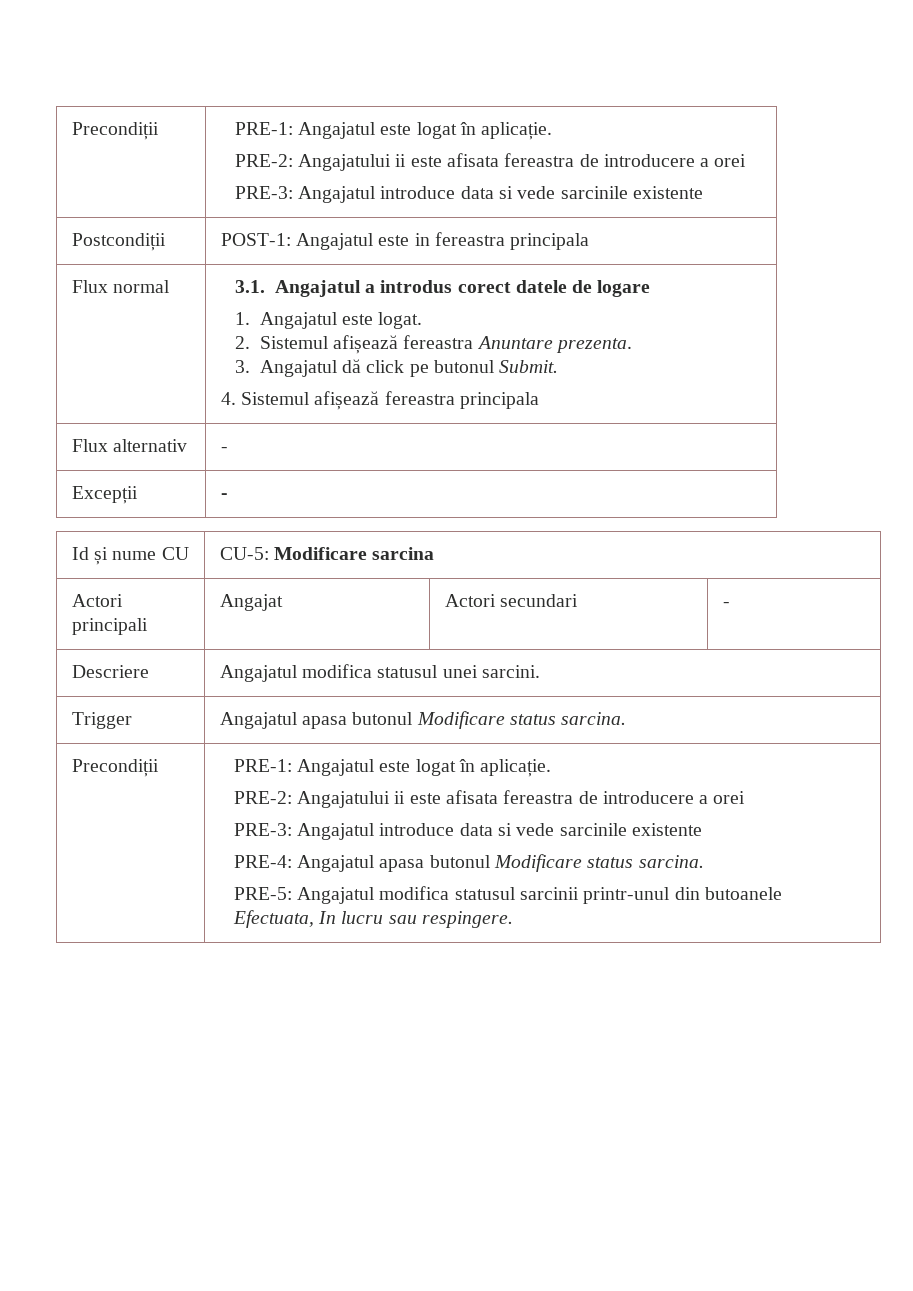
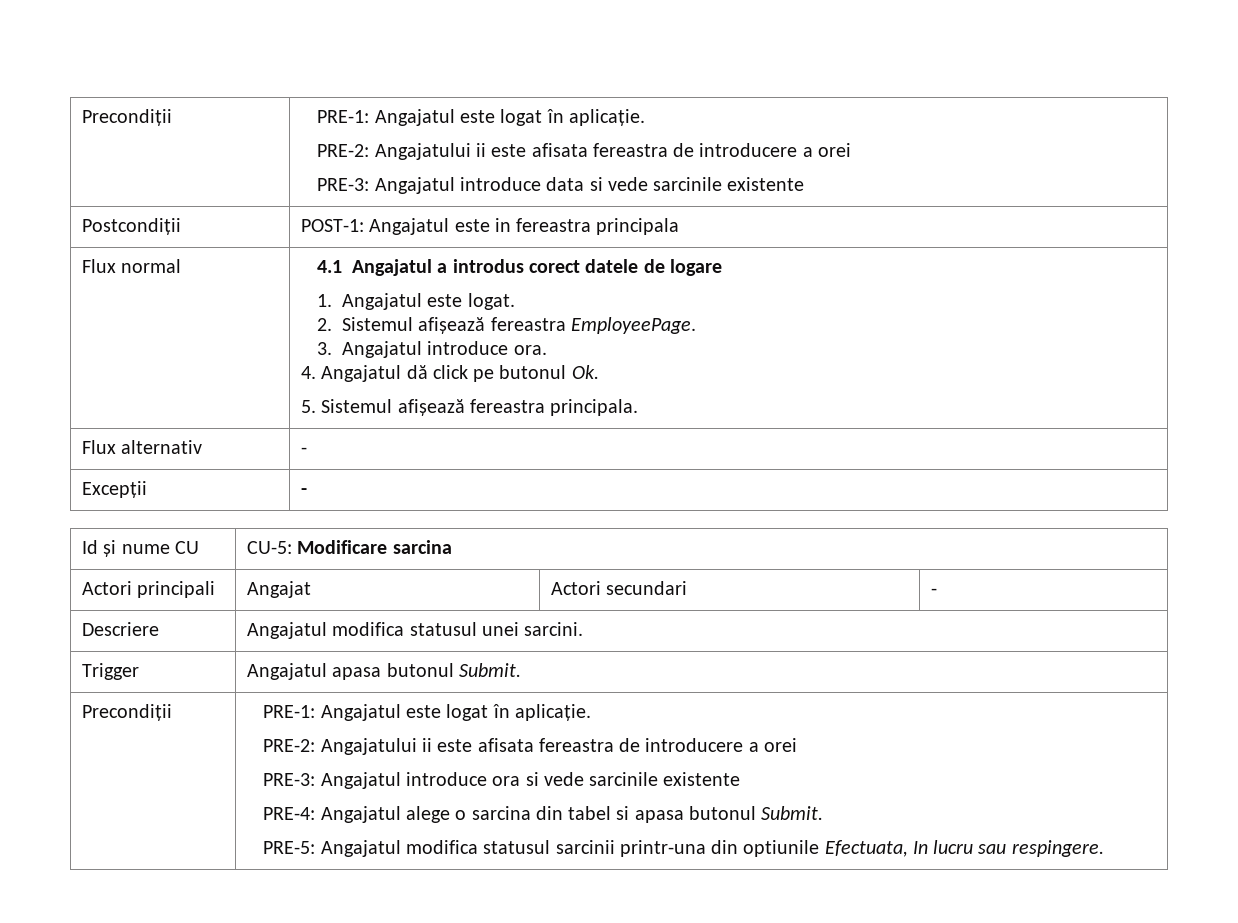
[234,280,265,293] 3.1. -> [317,260,343,273] 4.1
[476,336,632,353] Anuntare prezenta. -> [571,317,697,334] EmployeePage.
(338, 368) none -> [427,341,547,355] [301,365,402,382] introduce ora. // 4. Angajatul
[499,360,559,373] [220,391,539,410] Submit. // 4. Sistemul afișează fereastra principala -> [571,365,599,379] [301,399,639,416] Ok. // 5. Sistemul afișează fereastra principala.
[416,711,627,729] Modificare status sarcina. -> [458,663,521,677] Submit.
[459,823,493,836] data -> [492,776,521,786] ora
[379,854,704,872] apasa butonul Modificare status sarcina. -> [405,806,824,823] alege o sarcina din tabel si apasa butonul Submit.
[583,887,782,904] printr-unul din butoanele -> [619,840,820,857] printr-una din optiunile

